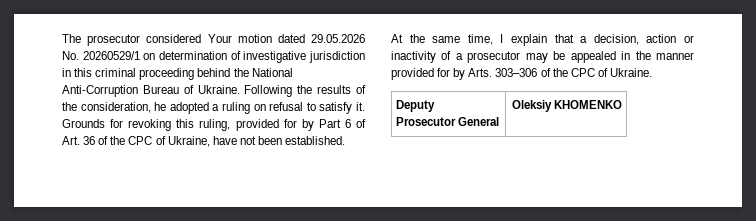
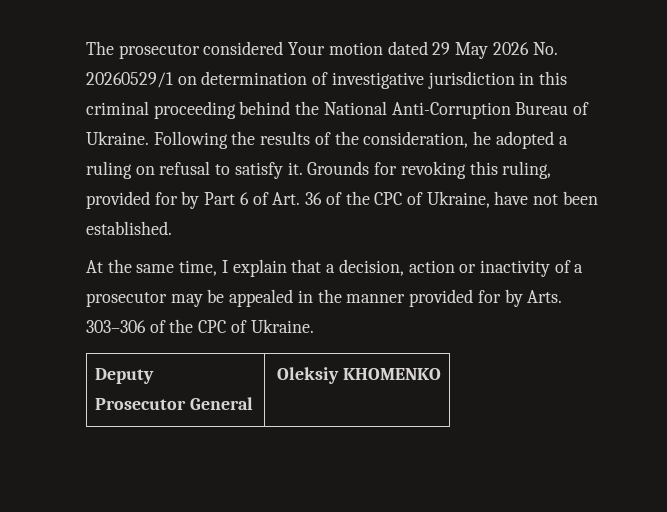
[311,34,365,43] 29.05.2026 -> [432,42,529,59] 29 May 2026

